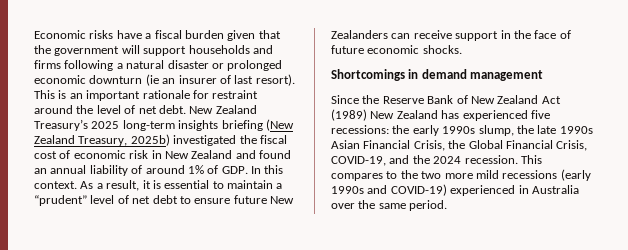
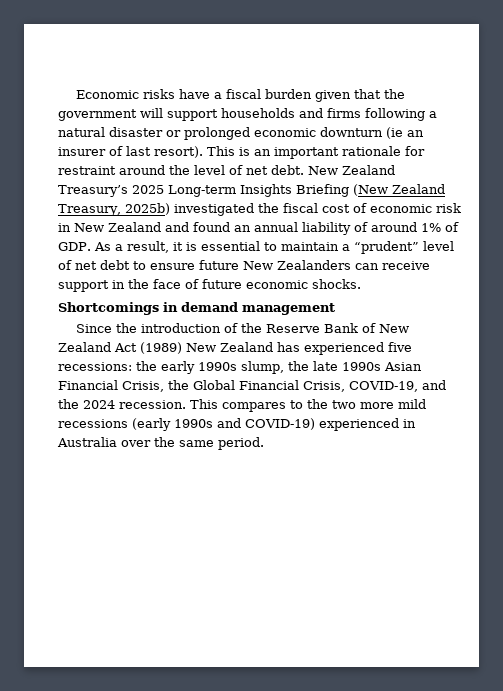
[122,120,263,131] long-term insights briefing -> [168,184,349,197] Long-term Insights Briefing
[251,165,284,174] [34,181,77,189] In this context. -> (91, 246) none
(380, 99) none -> [141,323,263,333] introduction of the

